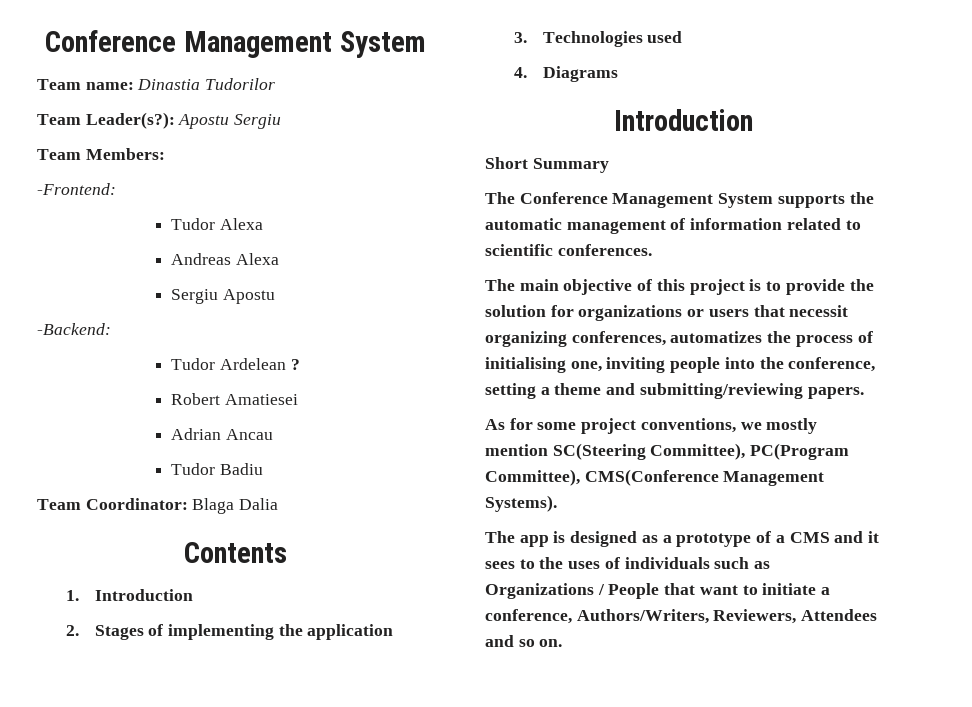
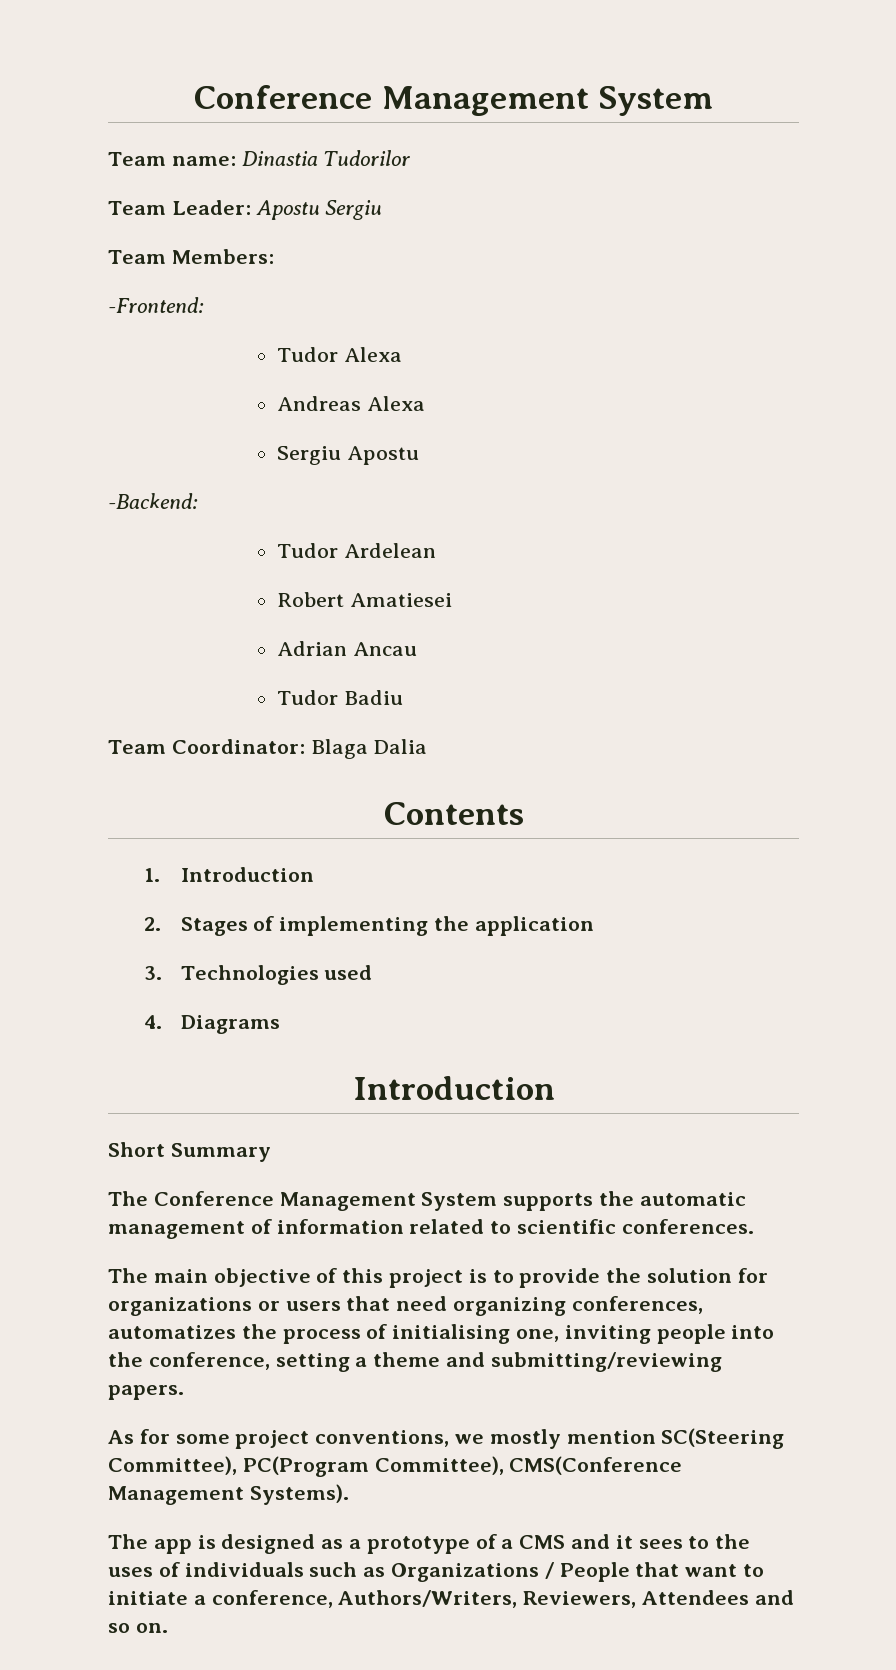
[85,112,175,129] Leader(s?): -> [171,200,251,215] Leader:
[290,359,300,370] ? -> (436, 550) none
[789,305,849,317] necessit -> [396,1296,448,1311] need

